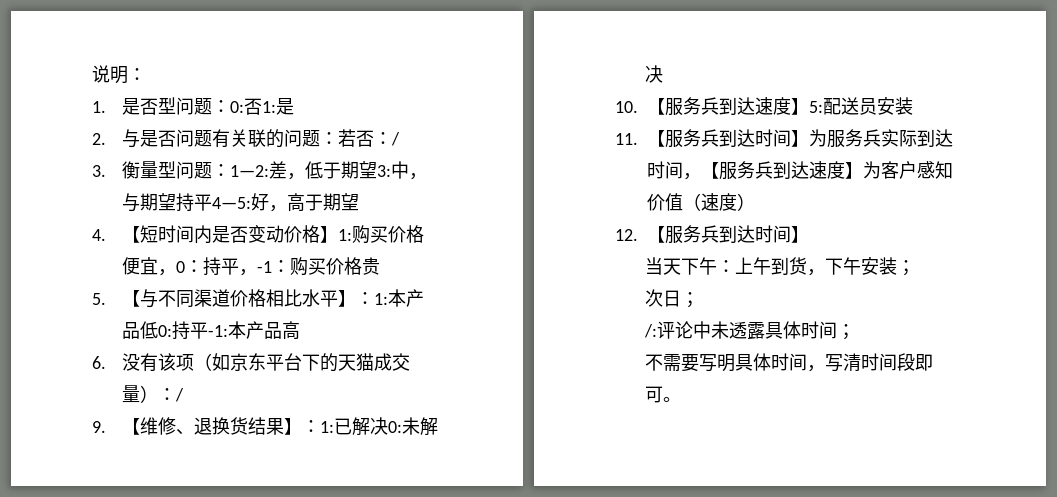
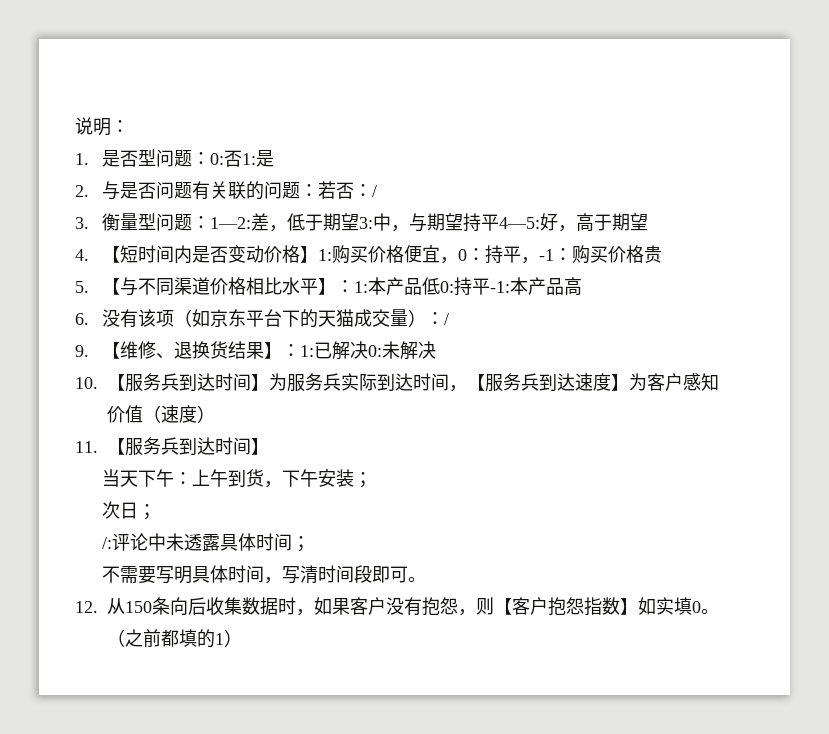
[755,97,913,115] [615,129,755,148] 速度】5:配送员安装 // 11.【服务兵到达 -> (215, 382) none
[615,229,638,241] 12. -> [75,441,98,453] 11.
(682, 399) none -> [75,597,719,616] [107,629,242,648] // 12.从150条向后收集数据时，如果客户没有抱怨，则【客户抱怨指数】如实填0。（之前都填的1）

